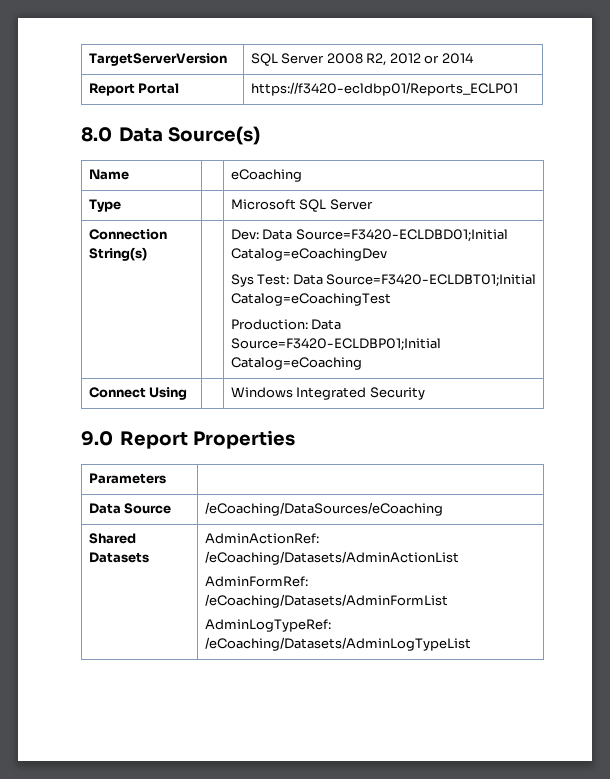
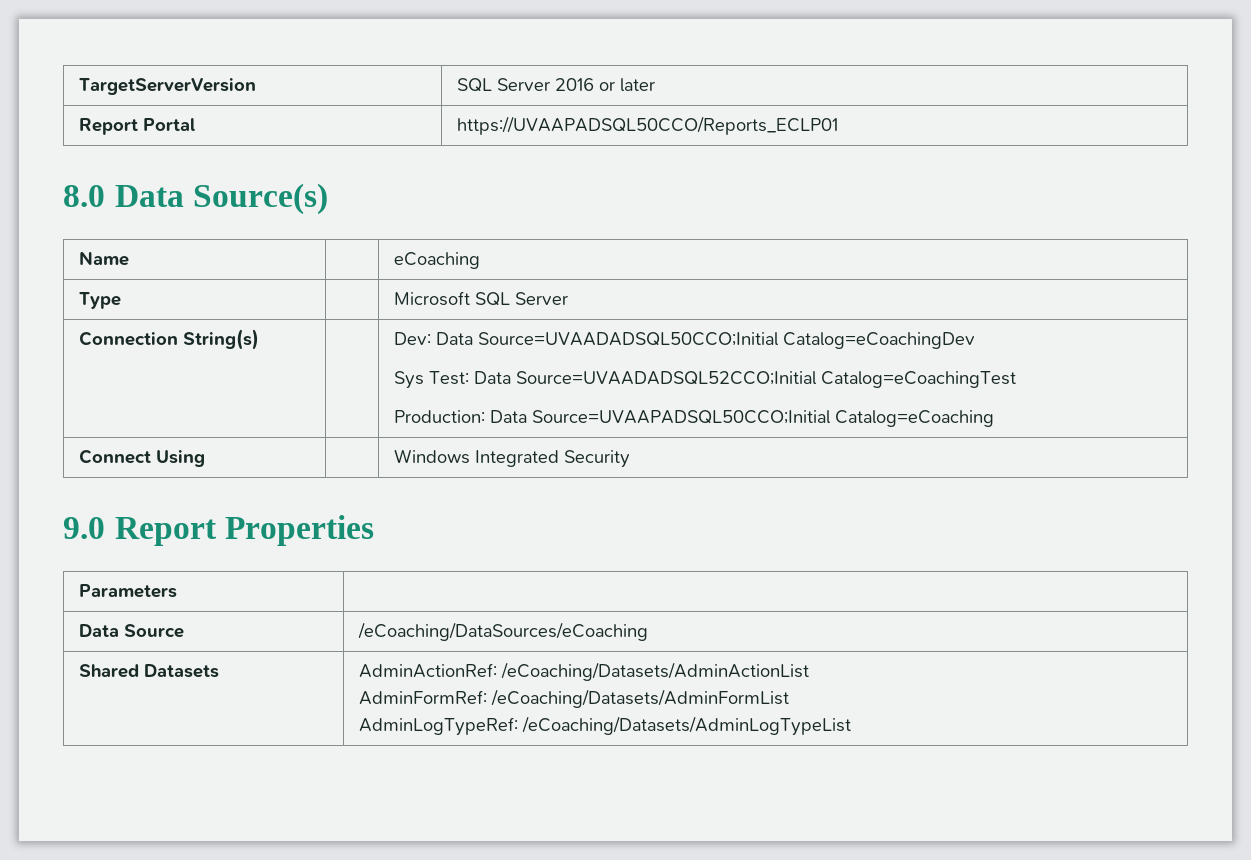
[326,53,473,66] 2008 R2, 2012 or 2014 -> [555,78,656,92] 2016 or later
[250,82,518,96] https://f3420-ecldbp01/Reports_ECLP01 -> [457,116,839,135] https://UVAAPADSQL50CCO/Reports_ECLP01
[295,229,508,242] Source=F3420-ECLDBD01;Initial -> [478,332,779,346] Source=UVAADADSQL50CCO;Initial
[326,274,537,287] Source=F3420-ECLDBT01;Initial -> [516,371,817,385] Source=UVAADADSQL52CCO;Initial
[230,338,441,351] Source=F3420-ECLDBP01;Initial -> [532,410,831,424] Source=UVAAPADSQL50CCO;Initial

